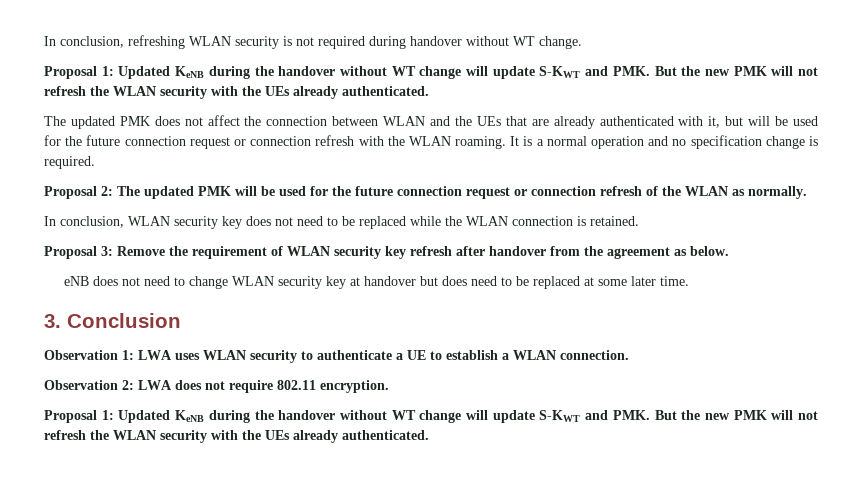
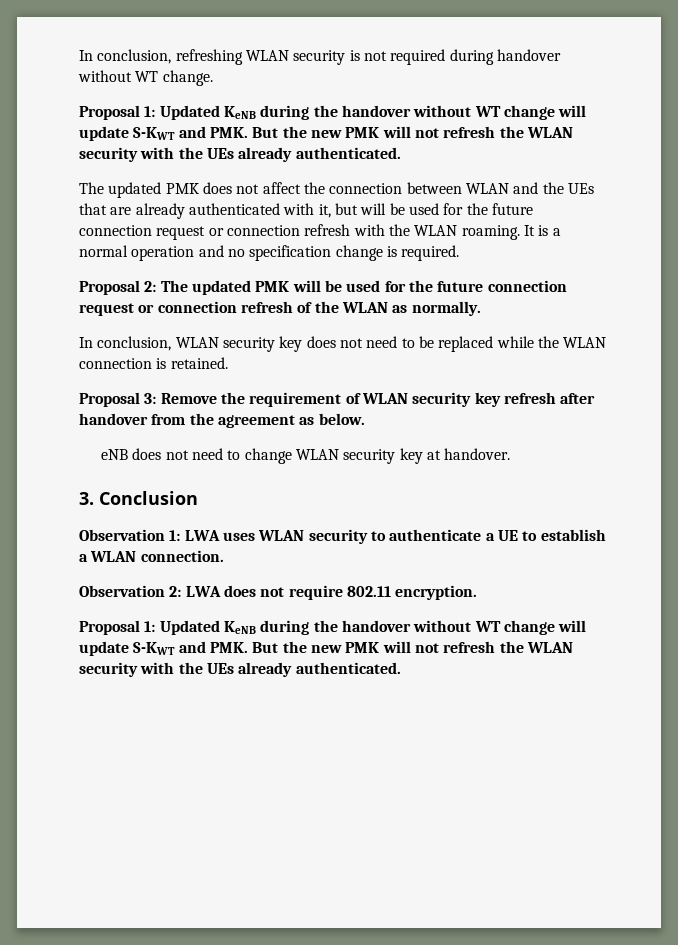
[363,276,689,289] handover but does need to be replaced at some later time. -> [444,448,511,460] handover.

